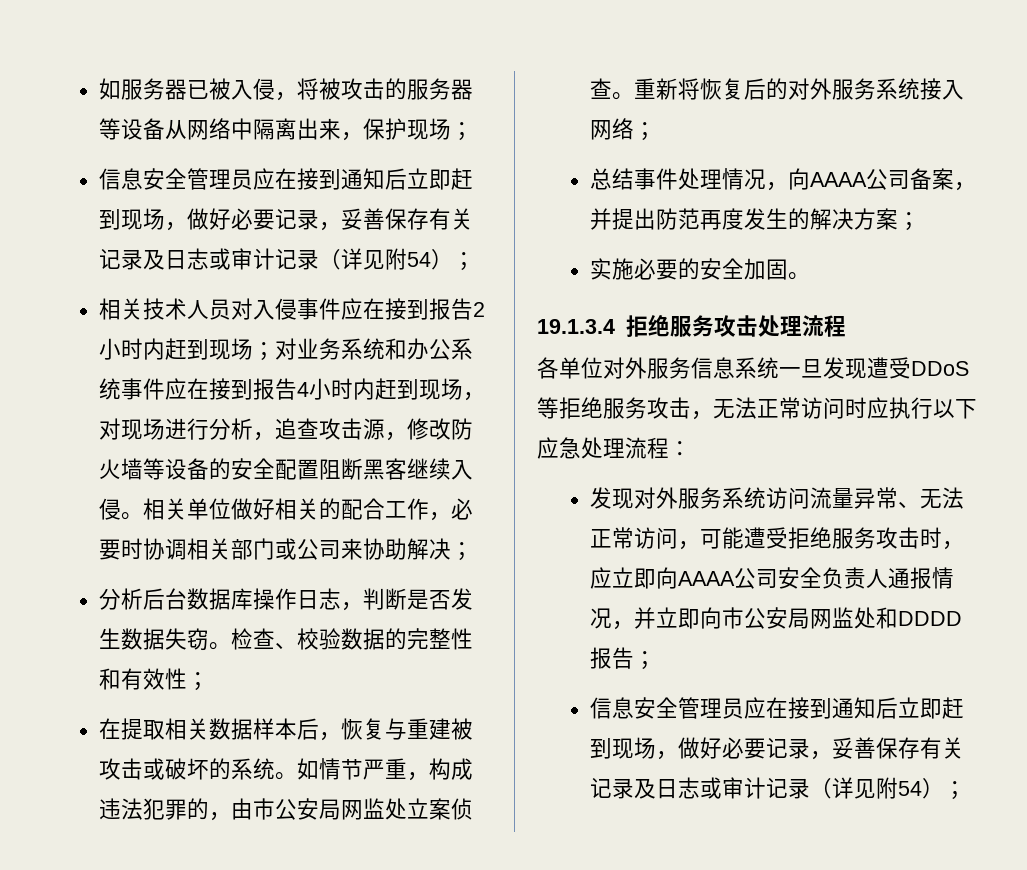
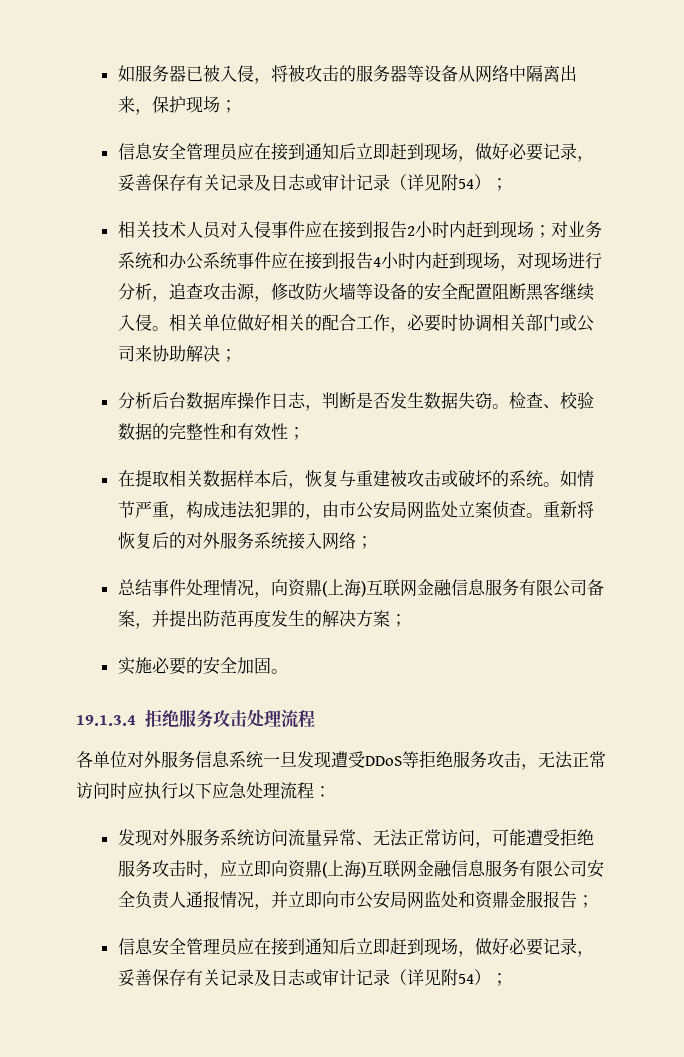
[809,172,867,187] AAAA -> [287,579,553,597] 资鼎(上海)互联网金融信息服务有限
[677,571,735,586] AAAA -> [287,860,553,878] 资鼎(上海)互联网金融信息服务有限
[897,611,962,626] DDDD -> [474,891,543,909] 资鼎金服

